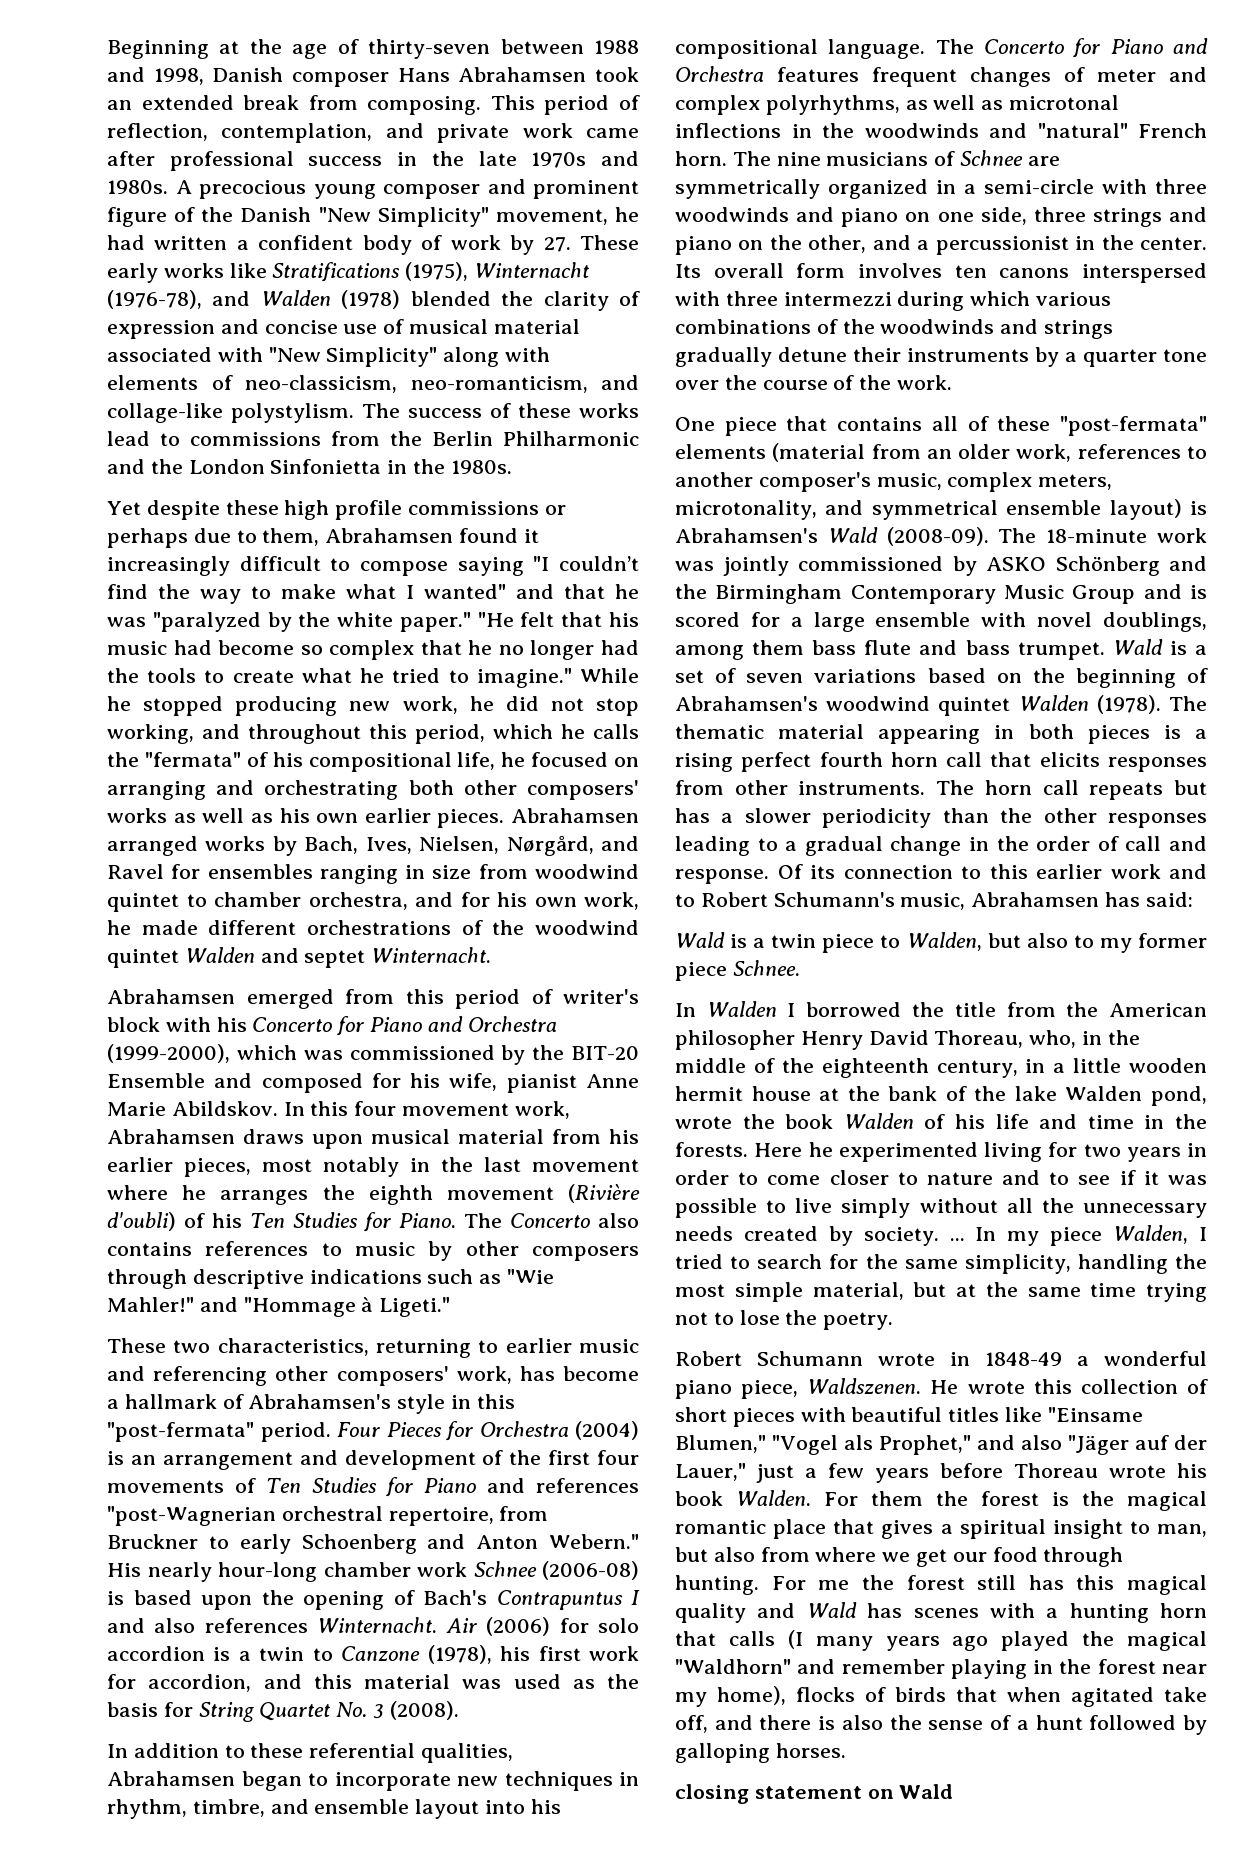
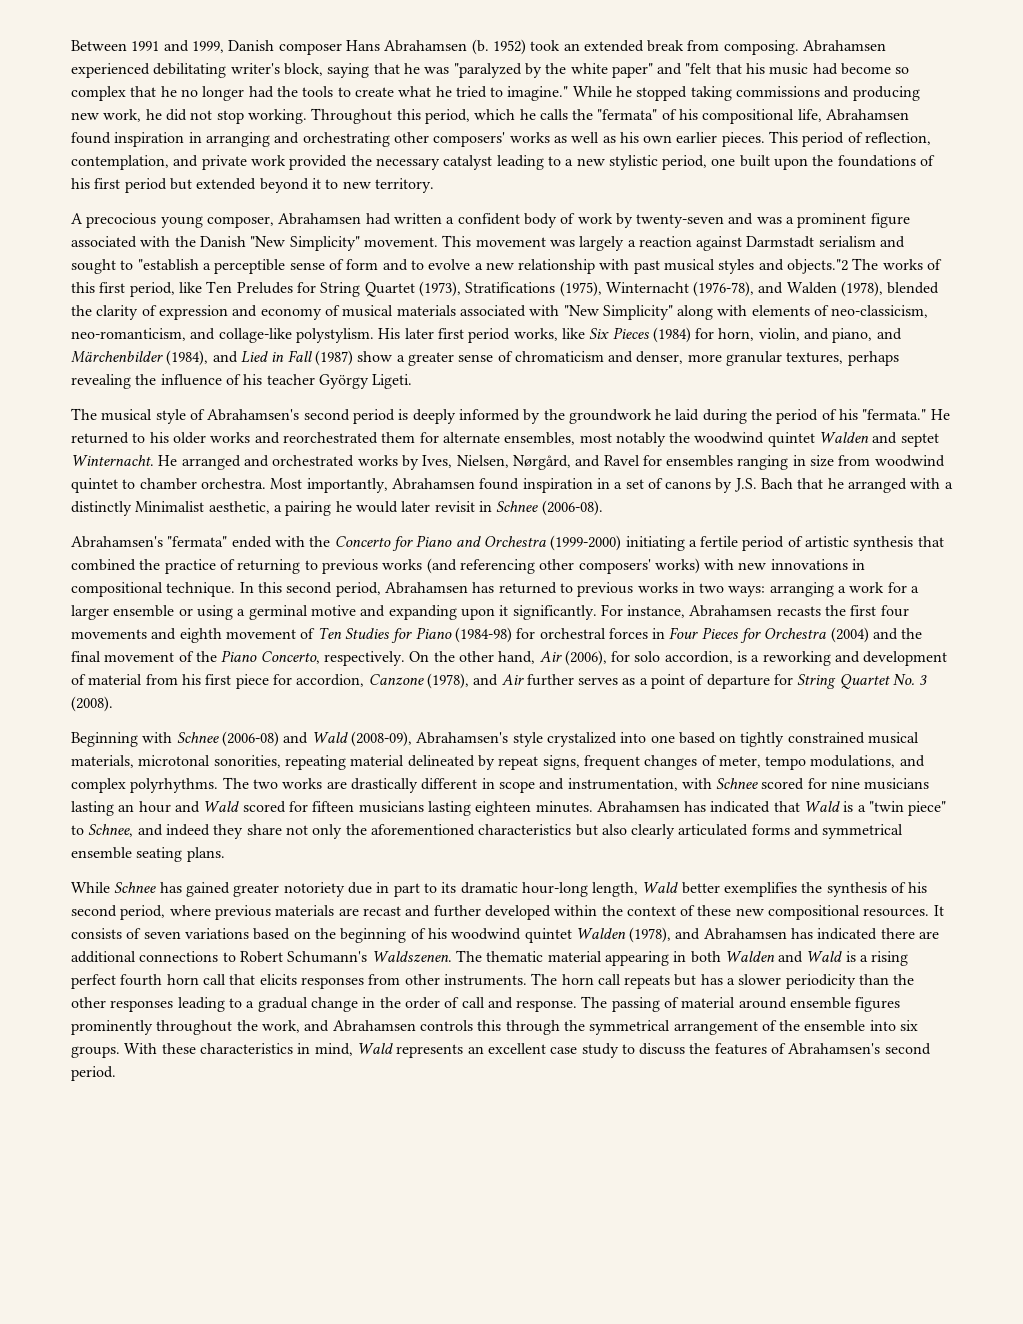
[107,39,640,59] [107,67,204,85] Beginning at the age of thirty-seven between 1988 and 1998, -> [71,40,224,53] Between 1991 and 1999,
(587, 74) none -> [471,39,526,55] (b. 1952)
[490,95,640,115] [107,123,639,143] [107,151,639,171] [107,179,639,199] [107,207,639,227] [107,235,639,255] [107,262,591,283] [107,290,640,311] [107,319,580,339] [107,347,551,367] [107,375,639,393] [107,403,639,423] [107,431,639,446] [107,459,512,474] [107,500,566,520] [107,528,539,548] [107,556,639,576] [107,584,554,604] This period of reflection, contemplation, and private work came after professional success in the late 1970s and 1980s. A precocious young composer and prominent figure of the Danish "New Simplicity" movement, he had written a confident body of work by 27. These early works like Stratifications (1975), Winternacht (1976-78), and Walden (1978) blended the clarity of expression and concise use of musical material associated with "New Simplicity" along with elements of neo-classicism, neo-romanticism, and collage-like polystylism. The success of these works lead to commissions from the Berlin Philharmonic and the London Sinfonietta in the 1980s. // Yet despite these high profile commissions or perhaps due to them, Abrahamsen found it increasingly difficult to compose saying "I couldn’t find the way to make what I wanted" and -> [803,40,887,52] [71,63,370,78] Abrahamsen experienced debilitating writer's block, saying
[399,612,555,632] paper." "He felt -> [611,63,712,78] paper" and "felt
(224, 706) none -> [690,86,850,101] taking commissions and
[107,724,361,744] working, and throughout -> [247,108,393,124] working. Throughout
[501,752,639,767] he focused on -> [826,109,910,121] [71,132,202,147] Abrahamsen found inspiration in
[408,780,454,795] both -> (390, 139) none
[511,808,639,823] [107,836,198,856] Abrahamsen arranged -> [769,131,932,147] [71,155,936,170] [71,178,434,193] [71,213,910,228] [71,235,906,251] [71,258,943,274] [71,281,940,297] [71,305,929,320] [71,327,902,343] [71,350,899,366] [71,374,413,389] [71,408,950,424] [71,432,939,447] [71,455,355,470] This period of reflection, contemplation, and private work provided the necessary catalyst leading to a new stylistic period, one built upon the foundations of his first period but extended beyond it to new territory. // A precocious young composer, Abrahamsen had written a confident body of work by twenty-seven and was a prominent figure associated with the Danish "New Simplicity" movement. This movement was largely a reaction against Darmstadt serialism and sought to "establish a perceptible sense of form and to evolve a new relationship with past musical styles and objects."2 The works of this first period, like Ten Preludes for String Quartet (1973), Stratifications (1975), Winternacht (1976-78), and Walden (1978), blended the clarity of expression and economy of musical materials associated with "New Simplicity" along with elements of neo-classicism, neo-romanticism, and collage-like polystylism. His later first period works, like Six Pieces (1984) for horn, violin, and piano, and Märchenbilder (1984), and Lied in Fall (1987) show a greater sense of chromaticism and denser, more granular textures, perhaps revealing the influence of his teacher György Ligeti. // The musical style of Abrahamsen's second period is deeply informed by the groundwork he laid during the period of his "fermata." He returned to his older works and reorchestrated them for alternate ensembles, most notably the woodwind quintet Walden and septet Winternacht. He arranged and orchestrated
[304,836,359,854] Bach, -> (419, 462) none
[308,892,639,910] [107,920,639,935] [107,947,492,968] [107,989,639,1009] [107,1016,557,1036] [107,1044,640,1065] [107,1073,639,1093] [107,1101,570,1119] [107,1129,639,1149] [107,1157,639,1177] [107,1184,640,1205] [107,1212,639,1232] [107,1241,639,1261] [107,1269,555,1289] [107,1297,451,1317] [107,1338,639,1358] [107,1366,639,1386] [107,1394,515,1414] [107,1422,331,1442] orchestra, and for his own work, he made different orchestrations of the woodwind quintet Walden and septet Winternacht. // Abrahamsen emerged from this period of writer's block with his Concerto for Piano and Orchestra (1999-2000), which was commissioned by the BIT-20 Ensemble and composed for his wife, pianist Anne Marie Abildskov. In this four movement work, Abrahamsen draws upon musical material from his earlier pieces, most notably in the last movement where he arranges the eighth movement (Rivière d'oubli) of his Ten Studies for Piano. The Concerto also contains references to music by other composers through descriptive indications such as "Wie Mahler!" and "Hommage à Ligeti." // These two characteristics, returning to earlier music and referencing other composers' work, has become a hallmark of Abrahamsen's style in this "post-fermata" period. -> [200,478,953,493] [71,500,603,516] [71,535,944,551] [71,558,866,574] [71,582,920,597] [71,604,909,620] [71,627,666,643] orchestra. Most importantly, Abrahamsen found inspiration in a set of canons by J.S. Bach that he arranged with a distinctly Minimalist aesthetic, a pairing he would later revisit in Schnee (2006-08). // Abrahamsen's "fermata" ended with the Concerto for Piano and Orchestra (1999-2000) initiating a fertile period of artistic synthesis that combined the practice of returning to previous works (and referencing other composers' works) with new innovations in compositional technique. In this second period, Abrahamsen has returned to previous works in two ways: arranging a work for a larger ensemble or using a germinal motive and expanding upon it significantly. For instance, Abrahamsen recasts the first four movements and eighth movement of Ten Studies for Piano (1984-98) for orchestral forces in
[107,1450,639,1470] [107,1477,640,1497] [107,1506,549,1526] [107,1534,640,1554] [107,1561,639,1582] [107,1590,640,1610] [107,1617,639,1636] [107,1645,640,1664] [107,1674,639,1692] [107,1702,158,1717] is an arrangement and development of the first four movements of Ten Studies for Piano and references "post-Wagnerian orchestral repertoire, from Bruckner to early Schoenberg and Anton Webern." His nearly hour-long chamber work Schnee (2006-08) is based upon the opening of Bach's Contrapuntus I and also references Winternacht. Air (2006) for solo accordion is a twin to Canzone (1978), his first work for accordion, and this material was used as the basis -> [873,628,923,640] [71,650,948,666] [71,673,770,689] and the final movement of the Piano Concerto, respectively. On the other hand, Air (2006), for solo accordion, is a reworking and development of material from his first piece for accordion, Canzone (1978), and Air further serves as a point of departure
[107,1743,514,1763] [107,1771,639,1791] [107,1799,561,1819] [675,38,1208,59] [675,66,1207,87] [675,95,1120,115] [675,123,1207,138] [675,150,1060,166] [675,179,1207,199] [675,207,1207,227] [675,235,1208,255] [675,263,1207,283] [675,291,1112,311] [675,319,1114,339] [675,347,1207,367] [675,375,953,390] [675,416,1207,436] [675,443,1207,462] [675,472,1113,492] [675,499,1207,520] [675,527,1207,546] [675,556,1207,576] [675,584,1207,604] [675,612,1207,632] [675,639,1207,660] [675,670,704,683] In addition to these referential qualities, Abrahamsen began to incorporate new techniques in rhythm, timbre, and ensemble layout into his compositional language. The Concerto for Piano and Orchestra features frequent changes of meter and complex polyrhythms, as well as microtonal inflections in the woodwinds and "natural" French horn. The nine musicians of Schnee are symmetrically organized in a semi-circle with three woodwinds and piano on one side, three strings and piano on the other, and a percussionist in the center. Its overall form involves ten canons interspersed with three intermezzi during which various combinations of the woodwinds and strings gradually detune their instruments by a quarter tone over the course of the work. // One piece that contains all of these "post-fermata" elements (material from an older work, references to another composer's music, complex meters, microtonality, and symmetrical ensemble layout) is Abrahamsen's Wald (2008-09). The 18-minute work was jointly commissioned by ASKO Schönberg and the Birmingham Contemporary Music Group and is scored for a large ensemble with novel doublings, among them bass flute and bass trumpet. Wald is a set -> [71,731,920,747] [71,755,925,770] [71,777,930,793] [71,801,947,816] [71,824,904,839] [71,847,225,862] [71,882,928,897] [71,905,944,920] [71,928,122,939] Beginning with Schnee (2006-08) and Wald (2008-09), Abrahamsen's style crystalized into one based on tightly constrained musical materials, microtonal sonorities, repeating material delineated by repeat signs, frequent changes of meter, tempo modulations, and complex polyrhythms. The two works are drastically different in scope and instrumentation, with Schnee scored for nine musicians lasting an hour and Wald scored for fifteen musicians lasting eighteen minutes. Abrahamsen has indicated that Wald is a "twin piece" to Schnee, and indeed they share not only the aforementioned characteristics but also clearly articulated forms and symmetrical ensemble seating plans. // While Schnee has gained greater notoriety due in part to its dramatic hour-long length, Wald better exemplifies the synthesis of his second period, where previous materials are recast and further developed within the context of these new compositional resources. It consists
[675,695,1161,716] Abrahamsen's woodwind quintet Walden (1978). -> [427,927,940,943] [71,951,452,963] his woodwind quintet Walden (1978), and Abrahamsen has indicated there are additional connections to Robert Schumann's Waldszenen.
[1087,725,1150,744] pieces -> [724,951,843,963] Walden and Wald
[777,864,1207,879] [675,892,1193,910] [675,932,1207,953] [675,960,800,981] [675,1001,1207,1017] [675,1030,1140,1050] [675,1058,1207,1078] [675,1086,1207,1106] [675,1113,1207,1129] [675,1142,1207,1162] [675,1170,1207,1185] [675,1198,1207,1218] [675,1225,1207,1246] [675,1254,1207,1274] [675,1282,1207,1302] [675,1310,894,1330] [675,1351,1207,1366] [675,1378,1208,1399] [675,1407,1143,1427] [675,1435,1207,1455] [675,1463,1207,1483] [675,1490,1207,1511] [675,1519,1207,1539] [675,1547,1124,1567] [675,1575,1207,1595] [675,1602,1207,1623] [675,1630,1207,1651] [675,1659,1207,1679] [675,1686,1207,1707] [675,1715,1207,1735] [675,1743,846,1763] [675,1784,954,1804] Of its connection to this earlier work and to Robert Schumann's music, Abrahamsen has said: // Wald is a twin piece to Walden, but also to my former piece Schnee. // In Walden I borrowed the title from the American philosopher Henry David Thoreau, who, in the middle of the eighteenth century, in a little wooden hermit house at the bank of the lake Walden pond, wrote the book Walden of his life and time in the forests. Here he experimented living for two years in order to come closer to nature and to see if it was possible to live simply without all the unnecessary needs created by society. ... In my piece Walden, I tried to search for the same simplicity, handling the most simple material, but at the same time trying not to lose the poetry. // Robert Schumann wrote in 1848-49 a wonderful piano piece, Waldszenen. He wrote this collection of short pieces with beautiful titles like "Einsame Blumen," "Vogel als Prophet," and also "Jäger auf der Lauer," just a few years before Thoreau wrote his book Walden. For them the forest is the magical romantic place that gives a spiritual insight to man, but also from where we get our food through hunting. For me the forest still has this magical quality and Wald has scenes with a hunting horn that calls (I many years ago played the magical "Waldhorn" and remember playing in the forest near my home), flocks of birds that when agitated take off, and there is also the sense of a hunt followed by galloping horses. // closing statement on Wald -> [581,996,901,1012] [71,1020,919,1035] [71,1043,931,1058] [71,1066,116,1081] The passing of material around ensemble figures prominently throughout the work, and Abrahamsen controls this through the symmetrical arrangement of the ensemble into six groups. With these characteristics in mind, Wald represents an excellent case study to discuss the features of Abrahamsen's second period.

